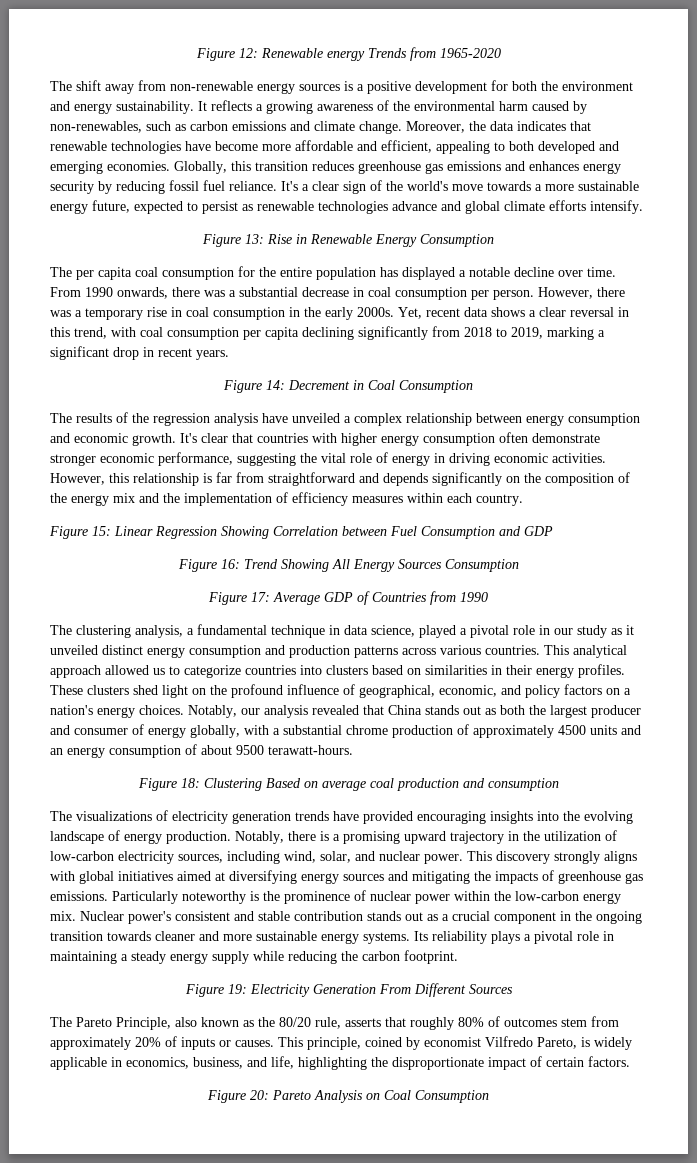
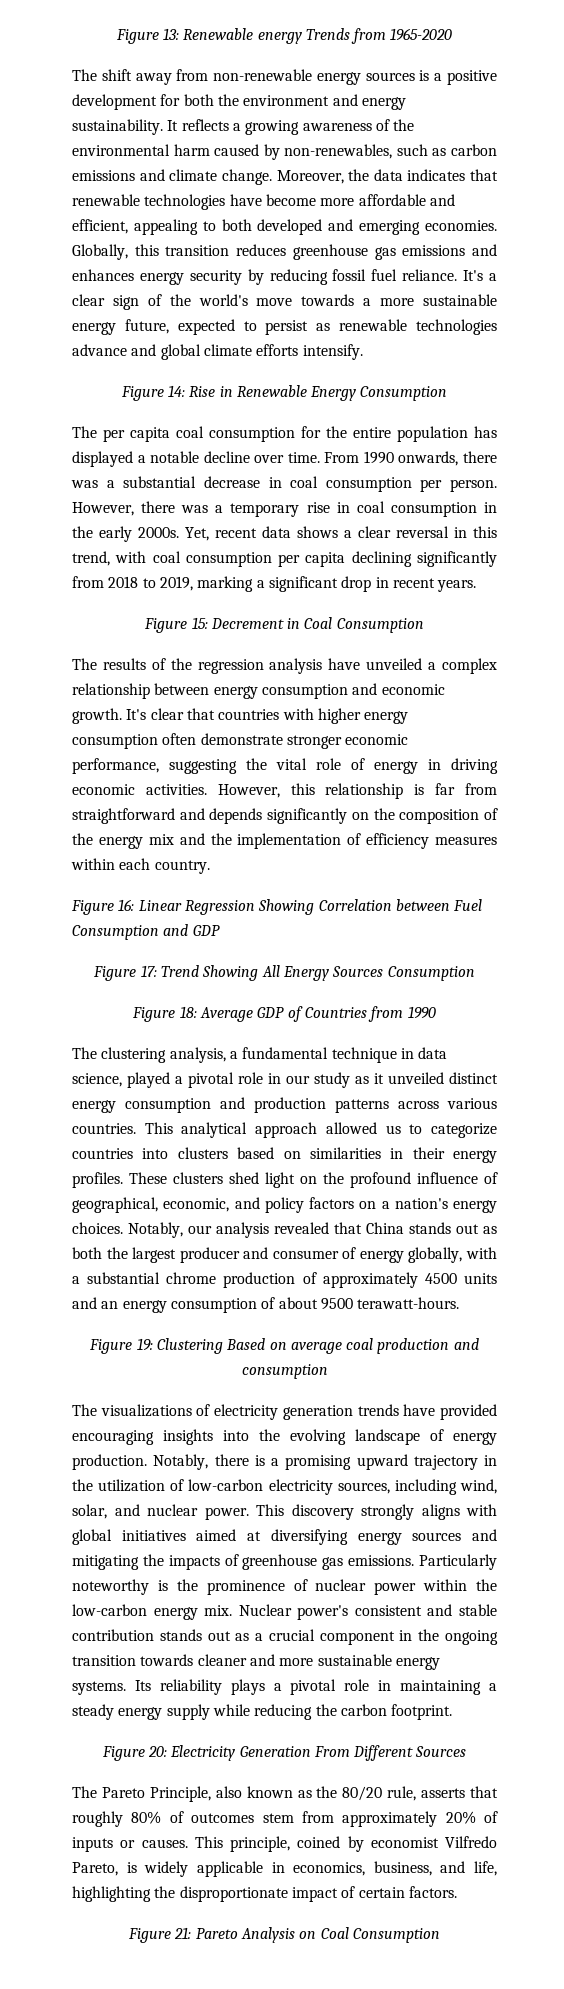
[195,48,258,61] Figure 12: -> [115,28,179,44] Figure 13:
[245,234,264,244] 13: -> [167,385,185,397] 14:
[266,380,285,390] 14: -> [191,617,208,629] 15:
[92,526,111,536] 15: -> [118,899,135,911] 16:
[220,559,240,569] 16: -> [140,965,157,977] 17:
[251,592,270,602] 17: -> [179,1006,197,1018] 18:
[180,778,200,788] 18: -> [136,1338,153,1351] 19:
[227,984,247,994] 19: -> [147,1746,167,1757] 20:
[250,1090,269,1100] 20: -> [174,1927,192,1939] 21:

